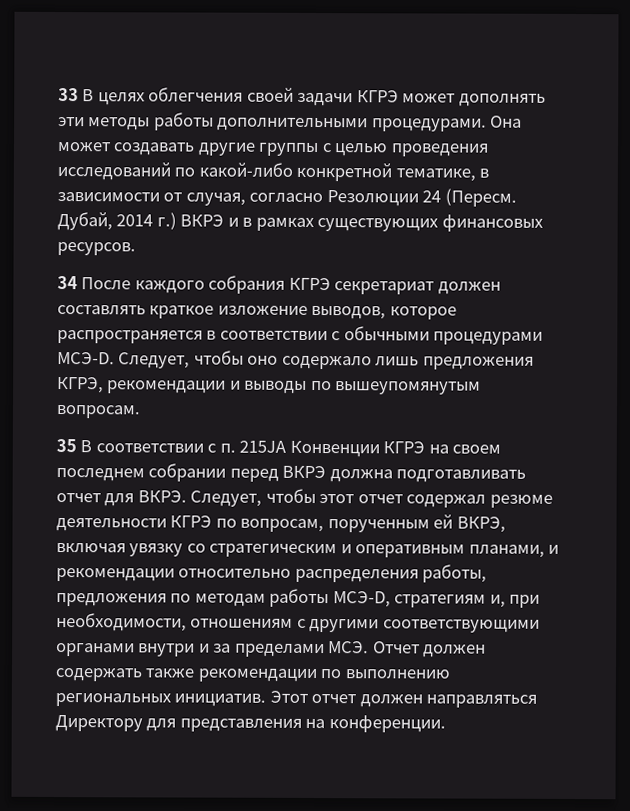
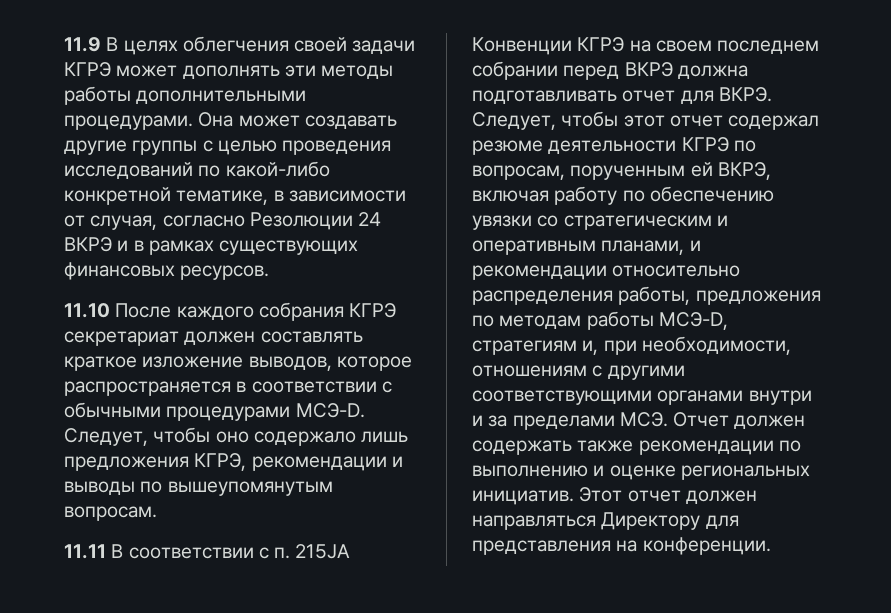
[58,88,79,102] 33 -> [64,37,101,52] 11.9
[444,188,517,207] [57,212,177,231] (Пересм. Дубай, 2014 г.) -> (382, 219) none
[57,276,78,290] 34 -> [64,303,110,318] 11.10
[56,439,77,453] 35 -> [64,544,106,559] 11.11
[129,543,184,557] увязку -> [554,186,774,205] [472,215,532,230] работу по обеспечению увязки
(450, 674) none -> [593,465,676,480] и оценке

